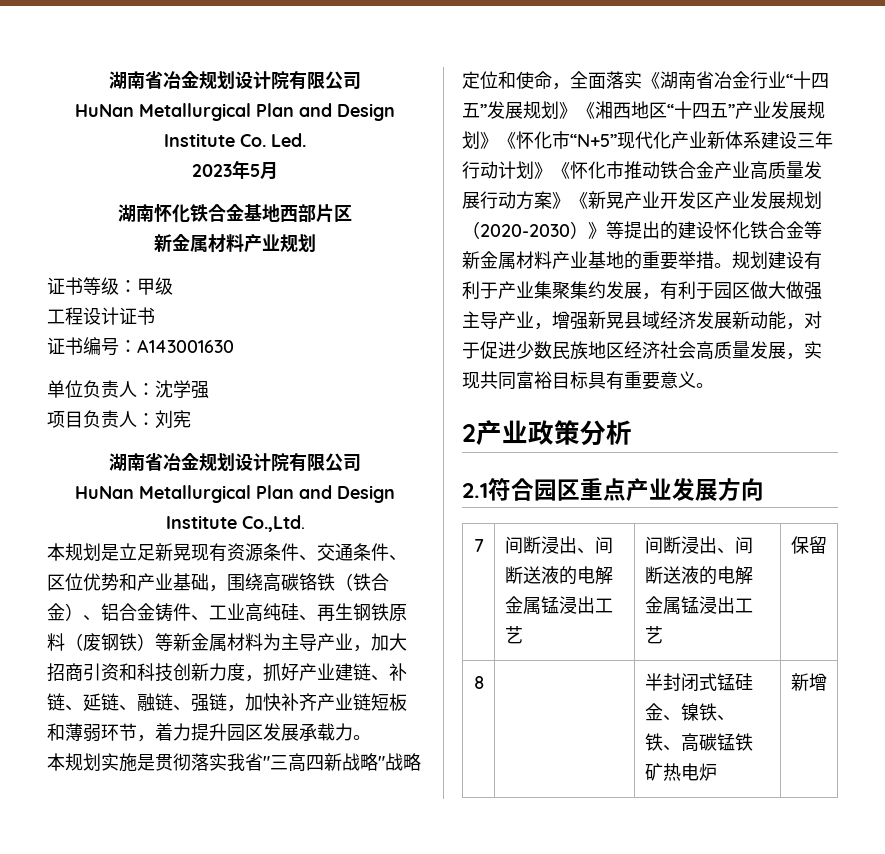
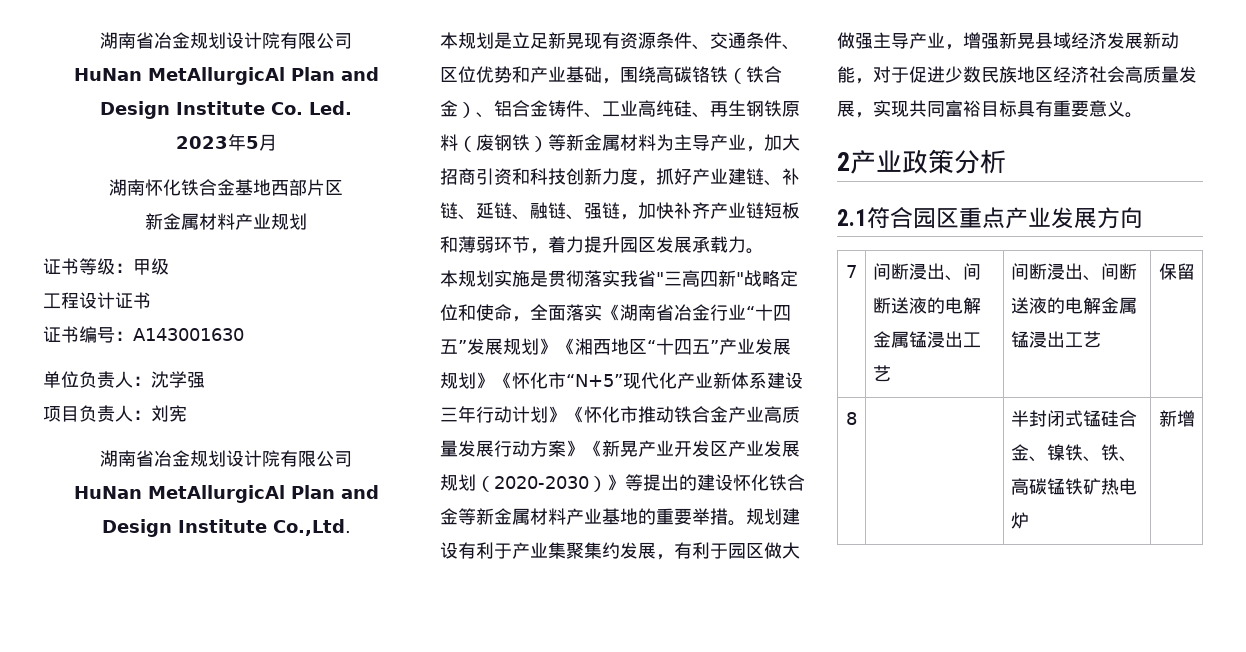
[109,71,361,90] [75,103,251,121] 湖南省冶金规划设计院有限公司 // HuNan Metallurgical -> [100,32,352,49] [73,67,285,85] 湖南省冶金规划设计院有限公司 // HuNan MetAllurgicAl
[139,485,251,503] Metallurgical -> [147,485,285,503] MetAllurgicAl
[342,753,378,771] 战略 -> (736, 278) none
(753, 681) none -> [1119,410,1138,427] 合

